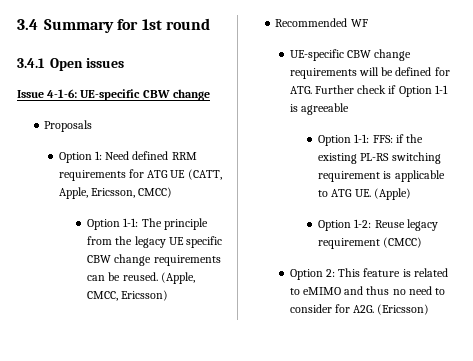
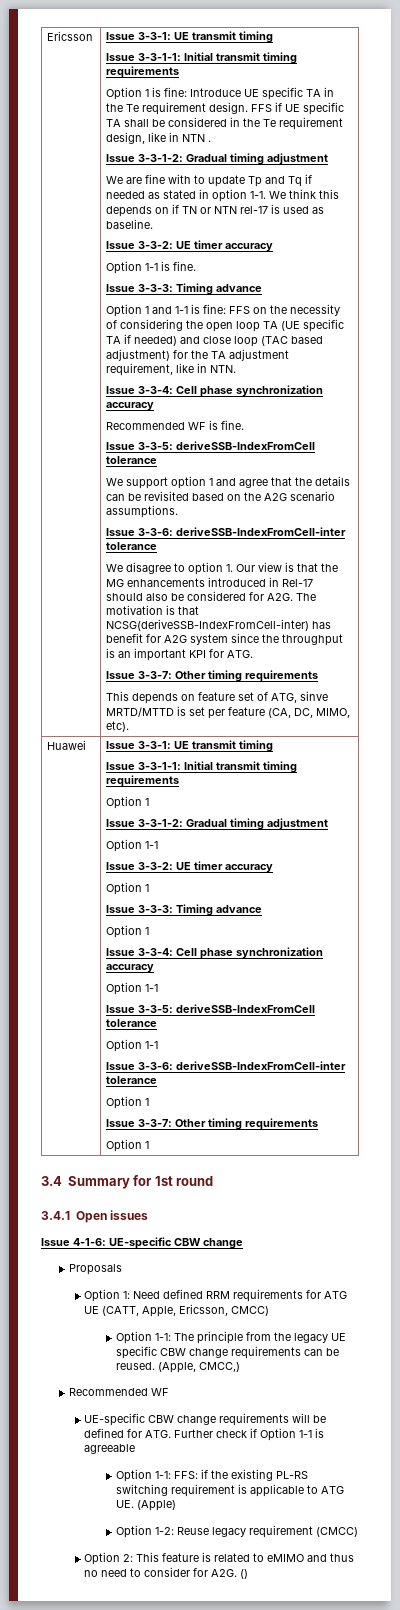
(17, 24) none -> [47,31,94,41] [106,31,274,43] [106,52,298,64] [106,66,180,78] [106,87,335,100] [106,102,345,115] [106,117,344,130] [106,132,212,144] [106,153,329,165] [106,174,313,187] [106,189,340,202] [106,204,325,217] [106,219,154,229] [106,240,274,252] [106,261,197,274] [106,283,263,295] [106,304,341,317] [106,319,345,332] [106,334,324,347] [106,349,290,361] [106,363,237,376] [106,385,324,397] [106,402,155,411] [106,420,245,430] [106,441,316,450] [106,456,158,464] [106,476,351,489] [106,491,336,501] [106,505,179,518] [106,527,347,536] [106,542,158,550] [106,562,339,575] [106,577,314,587] [106,591,317,601] [106,605,200,615] [106,619,332,631] [106,633,344,646] [106,648,254,661] [106,670,319,682] [106,691,329,704] [106,706,351,719] [106,721,130,732] [47,740,87,750] [106,740,274,752] [106,761,298,773] [106,775,180,787] [106,796,150,809] [106,818,329,830] [106,839,159,852] [106,861,274,873] [106,882,150,895] [106,904,263,916] [106,925,150,938] [106,947,324,959] [106,964,155,973] [106,982,159,995] [106,1004,316,1013] [106,1019,158,1027] [106,1039,159,1052] [106,1061,347,1070] [106,1076,158,1084] [106,1096,150,1109] [106,1118,319,1130] [106,1139,150,1152] Ericsson | Issue 3-3-1: UE transmit timing // Issue 3-3-1-1: Initial transmit timing requirements // Option 1 is fine: Introduce UE specific TA in the Te requirement design. FFS if UE specific TA shall be considered in the Te requirement design, like in NTN . // Issue 3-3-1-2: Gradual timing adjustment // We are fine with to update Tp and Tq if needed as stated in option 1-1. We think this depends on if TN or NTN rel-17 is used as baseline. // Issue 3-3-2: UE timer accuracy // Option 1-1 is fine. // Issue 3-3-3: Timing advance // Option 1 and 1-1 is fine: FFS on the necessity of considering the open loop TA (UE specific TA if needed) and close loop (TAC based adjustment) for the TA adjustment requirement, like in NTN. // Issue 3-3-4: Cell phase synchronization accuracy // Recommended WF is fine. // Issue 3-3-5: deriveSSB-IndexFromCell tolerance // We support option 1 and agree that the details can be revisited based on the A2G scenario assumptions. // Issue 3-3-6: deriveSSB-IndexFromCell-inter tolerance // We disagree to option 1. Our view is that the MG enhancements introduced in Rel-17 should also be considered for A2G. The motivation is that NCSG(deriveSSB-IndexFromCell-inter) has benefit for A2G system since the throughput is an important KPI for ATG. // Issue 3-3-7: Other timing requirements // This depends on feature set of ATG, sinve MRTD/MTTD is set per feature (CA, DC, MIMO, etc). // Huawei | Issue 3-3-1: UE transmit timing // Issue 3-3-1-1: Initial transmit timing requirements // Option 1 // Issue 3-3-1-2: Gradual timing adjustment // Option 1-1 // Issue 3-3-2: UE timer accuracy // Option 1 // Issue 3-3-3: Timing advance // Option 1 // Issue 3-3-4: Cell phase synchronization accuracy // Option 1-1 // Issue 3-3-5: deriveSSB-IndexFromCell tolerance // Option 1-1 // Issue 3-3-6: deriveSSB-IndexFromCell-inter tolerance // Option 1 // Issue 3-3-7: Other timing requirements // Option 1 //
[87,290,169,301] CMCC, Ericsson) -> [198,1362,240,1372] CMCC,)
[377,304,430,315] (Ericsson) -> [240,1569,249,1579] ()

